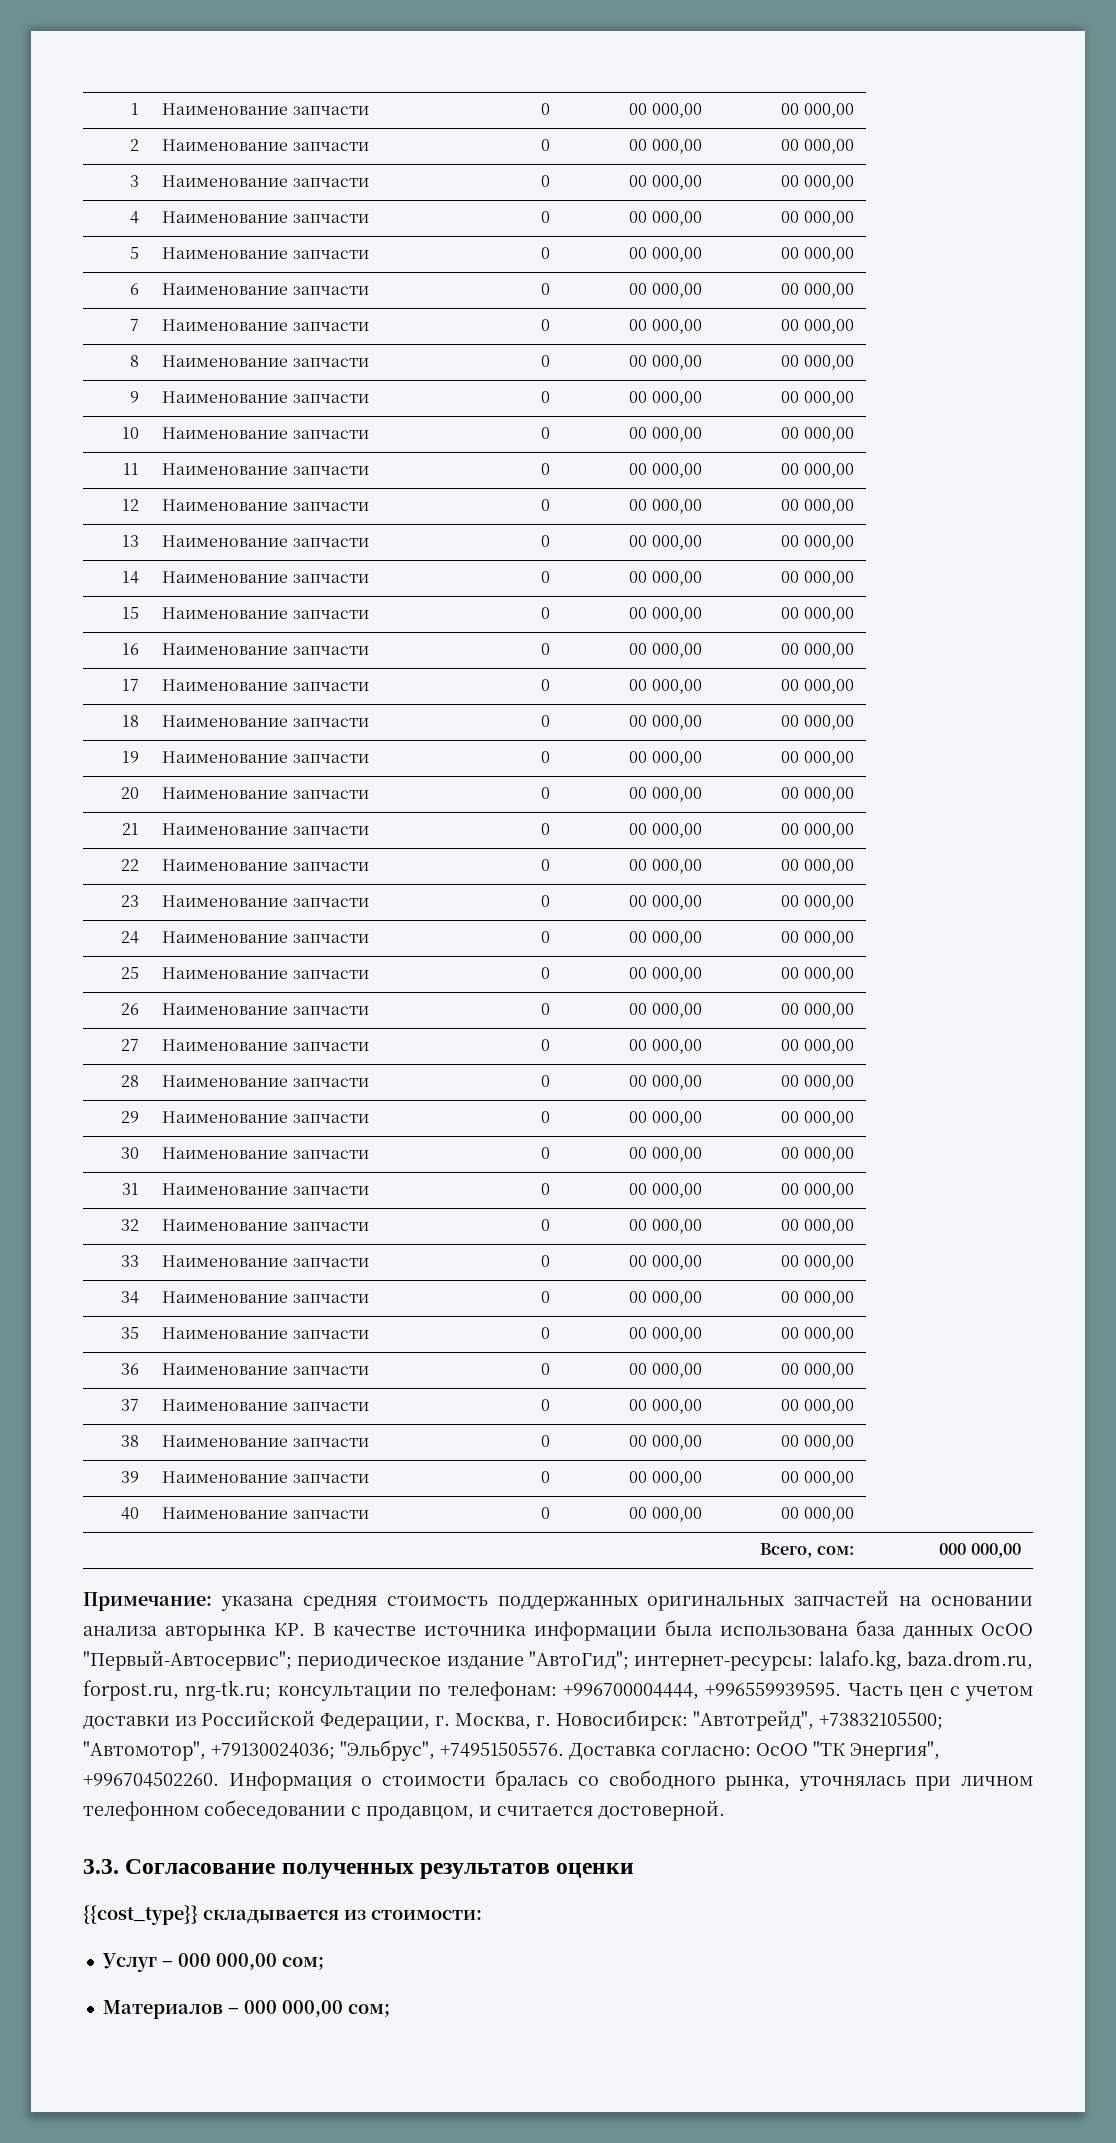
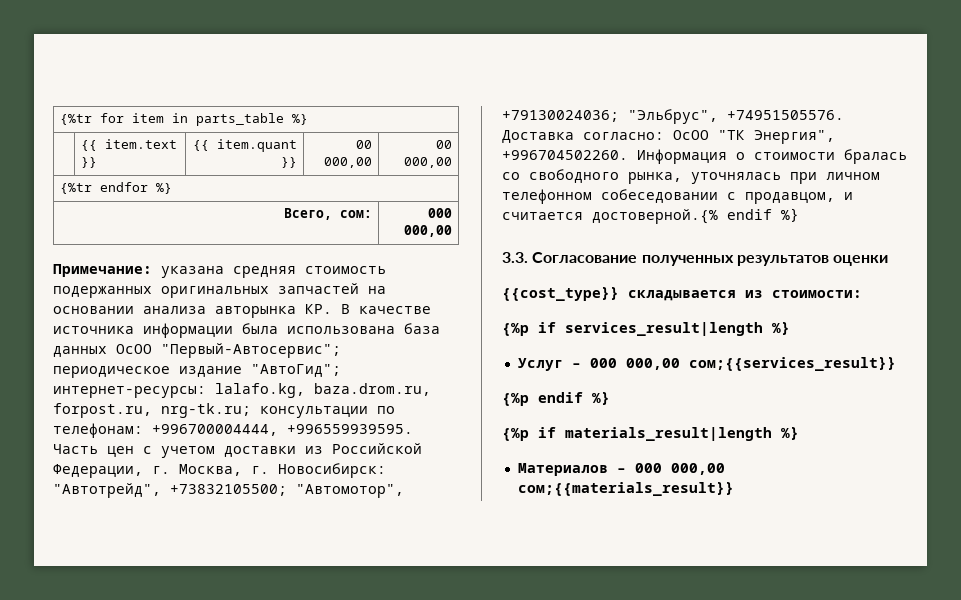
[130,103,139,115] [162,103,369,115] [540,103,550,115] [629,103,702,118] [781,103,854,118] [129,139,139,151] [162,139,369,151] [540,139,550,151] [629,139,702,154] [781,139,854,154] [129,175,139,187] [162,175,369,187] [540,175,550,187] [629,175,702,190] [781,175,854,190] [129,211,139,224] [162,211,369,223] [540,211,550,223] [629,211,702,226] [781,211,854,226] [129,247,139,259] [162,247,369,259] [540,247,550,259] [629,247,702,262] [781,247,854,262] [129,283,139,295] [162,283,369,295] [540,283,550,295] [629,283,702,298] [781,283,854,298] [129,319,139,331] [162,319,369,331] [540,319,550,331] [629,319,702,334] [781,319,854,334] [129,355,139,367] [162,355,369,367] [540,355,550,367] [629,355,702,370] [781,355,854,370] [129,391,139,403] [162,391,369,403] [540,391,550,403] [629,391,702,406] [781,391,854,406] [121,427,139,439] [162,427,369,439] [540,427,550,439] [629,427,702,442] [781,427,854,442] [122,463,139,475] [162,463,369,475] [540,463,550,475] [629,463,702,478] [781,463,854,478] [121,499,139,511] [162,499,369,511] [540,499,550,511] [629,499,702,514] [781,499,854,514] [121,535,139,547] [162,535,369,547] [540,535,550,547] [629,535,702,550] [781,535,854,550] [121,571,139,584] [162,571,369,583] [540,571,550,583] [629,571,702,586] [781,571,854,586] [121,607,139,619] [162,607,369,619] [540,607,550,619] [629,607,702,622] [781,607,854,622] [121,643,139,655] [162,643,369,655] [540,643,550,655] [629,643,702,658] [781,643,854,658] [121,679,139,691] [162,679,369,691] [540,679,550,691] [629,679,702,694] [781,679,854,694] [121,715,139,727] [162,715,369,727] [540,715,550,727] [629,715,702,730] [781,715,854,730] [121,751,139,763] [162,751,369,763] [540,751,550,763] [629,751,702,766] [781,751,854,766] [120,787,139,799] [162,787,369,799] [540,787,550,799] [629,787,702,802] [781,787,854,802] [121,823,139,835] [162,823,369,835] [540,823,550,835] [629,823,702,838] [781,823,854,838] [120,859,139,871] [162,859,369,871] [540,859,550,871] [629,859,702,874] [781,859,854,874] [120,895,139,907] [162,895,369,907] [540,895,550,907] [629,895,702,910] [781,895,854,910] [120,931,139,944] [162,931,369,943] [540,931,550,943] [629,931,702,946] [781,931,854,946] [120,967,139,979] [162,967,369,979] [540,967,550,979] [629,967,702,982] [781,967,854,982] [120,1003,139,1015] [162,1003,369,1015] [540,1003,550,1015] [629,1003,702,1018] [781,1003,854,1018] [120,1039,139,1051] [162,1039,369,1051] [540,1039,550,1051] [629,1039,702,1054] [781,1039,854,1054] [120,1075,139,1087] [162,1075,369,1087] [540,1075,550,1087] [629,1075,702,1090] [781,1075,854,1090] [120,1111,139,1123] [162,1111,369,1123] [540,1111,550,1123] [629,1111,702,1126] [781,1111,854,1126] [120,1147,139,1159] [162,1147,369,1159] [540,1147,550,1159] [629,1147,702,1162] [781,1147,854,1162] [121,1183,139,1195] [162,1183,369,1195] [540,1183,550,1195] [629,1183,702,1198] [781,1183,854,1198] [120,1219,139,1231] [162,1219,369,1231] [540,1219,550,1231] [629,1219,702,1234] [781,1219,854,1234] [120,1255,139,1267] [162,1255,369,1267] [540,1255,550,1267] [629,1255,702,1270] [781,1255,854,1270] [120,1291,139,1304] [162,1291,369,1303] [540,1291,550,1303] [629,1291,702,1306] [781,1291,854,1306] [120,1327,139,1339] [162,1327,369,1339] [540,1327,550,1339] [629,1327,702,1342] [781,1327,854,1342] [120,1363,139,1375] [162,1363,369,1375] [540,1363,550,1375] [629,1363,702,1378] [781,1363,854,1378] [120,1399,139,1411] [162,1399,369,1411] [540,1399,550,1411] [629,1399,702,1414] [781,1399,854,1414] [120,1435,139,1447] [162,1435,369,1447] [540,1435,550,1447] [629,1435,702,1450] [781,1435,854,1450] [120,1471,139,1483] [162,1471,369,1483] [540,1471,550,1483] [629,1471,702,1486] [781,1471,854,1486] [120,1507,139,1520] [162,1507,369,1519] [540,1507,550,1519] [629,1507,702,1522] [781,1507,854,1522] 1 | Наименование запчасти | 0 | 00 000,00 | 00 000,00 // 2 | Наименование запчасти | 0 | 00 000,00 | 00 000,00 // 3 | Наименование запчасти | 0 | 00 000,00 | 00 000,00 // 4 | Наименование запчасти | 0 | 00 000,00 | 00 000,00 // 5 | Наименование запчасти | 0 | 00 000,00 | 00 000,00 // 6 | Наименование запчасти | 0 | 00 000,00 | 00 000,00 // 7 | Наименование запчасти | 0 | 00 000,00 | 00 000,00 // 8 | Наименование запчасти | 0 | 00 000,00 | 00 000,00 // 9 | Наименование запчасти | 0 | 00 000,00 | 00 000,00 // 10 | Наименование запчасти | 0 | 00 000,00 | 00 000,00 // 11 | Наименование запчасти | 0 | 00 000,00 | 00 000,00 // 12 | Наименование запчасти | 0 | 00 000,00 | 00 000,00 // 13 | Наименование запчасти | 0 | 00 000,00 | 00 000,00 // 14 | Наименование запчасти | 0 | 00 000,00 | 00 000,00 // 15 | Наименование запчасти | 0 | 00 000,00 | 00 000,00 // 16 | Наименование запчасти | 0 | 00 000,00 | 00 000,00 // 17 | Наименование запчасти | 0 | 00 000,00 | 00 000,00 // 18 | Наименование запчасти | 0 | 00 000,00 | 00 000,00 // 19 | Наименование запчасти | 0 | 00 000,00 | 00 000,00 // 20 | Наименование запчасти | 0 | 00 000,00 | 00 000,00 // 21 | Наименование запчасти | 0 | 00 000,00 | 00 000,00 // 22 | Наименование запчасти | 0 | 00 000,00 | 00 000,00 // 23 | Наименование запчасти | 0 | 00 000,00 | 00 000,00 // 24 | Наименование запчасти | 0 | 00 000,00 | 00 000,00 // 25 | Наименование запчасти | 0 | 00 000,00 | 00 000,00 // 26 | Наименование запчасти | 0 | 00 000,00 | 00 000,00 // 27 | Наименование запчасти | 0 | 00 000,00 | 00 000,00 // 28 | Наименование запчасти | 0 | 00 000,00 | 00 000,00 // 29 | Наименование запчасти | 0 | 00 000,00 | 00 000,00 // 30 | Наименование запчасти | 0 | 00 000,00 | 00 000,00 // 31 | Наименование запчасти | 0 | 00 000,00 | 00 000,00 // 32 | Наименование запчасти | 0 | 00 000,00 | 00 000,00 // 33 | Наименование запчасти | 0 | 00 000,00 | 00 000,00 // 34 | Наименование запчасти | 0 | 00 000,00 | 00 000,00 // 35 | Наименование запчасти | 0 | 00 000,00 | 00 000,00 // 36 | Наименование запчасти | 0 | 00 000,00 | 00 000,00 // 37 | Наименование запчасти | 0 | 00 000,00 | 00 000,00 // 38 | Наименование запчасти | 0 | 00 000,00 | 00 000,00 // 39 | Наименование запчасти | 0 | 00 000,00 | 00 000,00 // 40 | Наименование запчасти | 0 | 00 000,00 | 00 000,00 -> [60,113,309,126] [81,139,178,151] [81,157,98,168] [192,139,297,152] [280,157,297,168] [355,140,372,149] [323,157,372,168] [435,140,452,149] [403,157,452,168] [60,182,173,194] {%tr for item in parts_table %} // | {{ item.text }} | {{ item.quant }} | 00 000,00 | 00 000,00 // {%tr endfor %}
[497,1595,638,1611] поддержанных -> [53,286,152,298] подержанных
[598,1801,725,1821] достоверной. -> [592,208,799,224] достоверной.{% endif %}
(482, 1915) none -> [502,322,790,336] // {%p if services_result|length %}
[281,1957,324,1970] сом; -> [688,357,896,371] [502,392,610,406] [502,427,799,441] сом;{{services_result}} // {%p endif %} // {%p if materials_result|length %}
[347,2004,390,2017] сом; -> [517,482,734,496] сом;{{materials_result}}

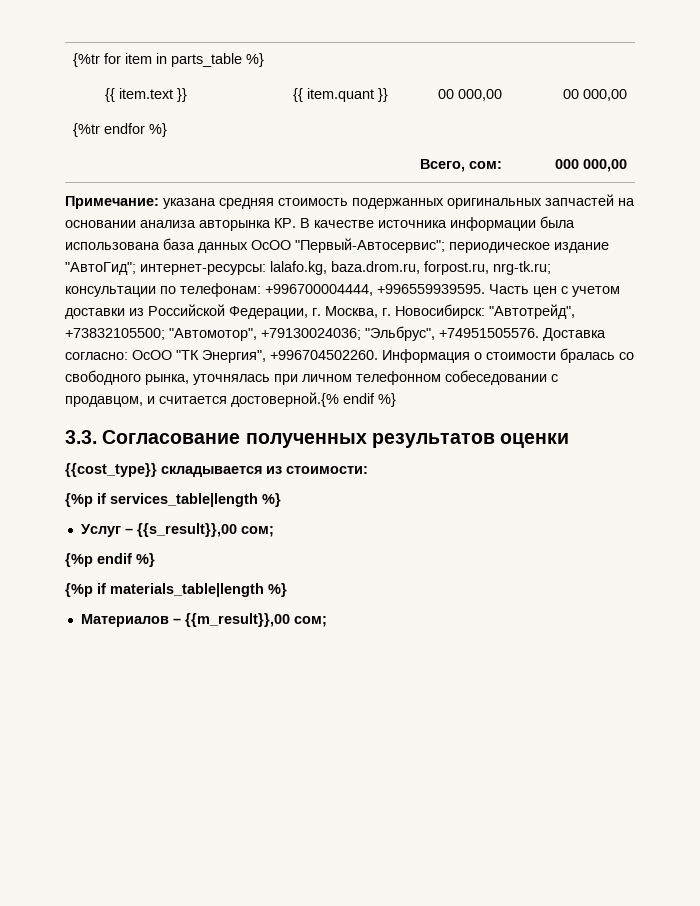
[565,322,763,336] services_result|length -> [110,493,258,507] services_table|length
[589,357,896,371] 000 000,00 сом;{{services_result}} -> [136,523,274,537] {{s_result}},00 сом;
[565,427,772,441] materials_result|length -> [110,583,264,597] materials_table|length
[634,463,725,475] [517,482,734,496] 000 000,00 сом;{{materials_result}} -> [184,613,327,627] {{m_result}},00 сом;

